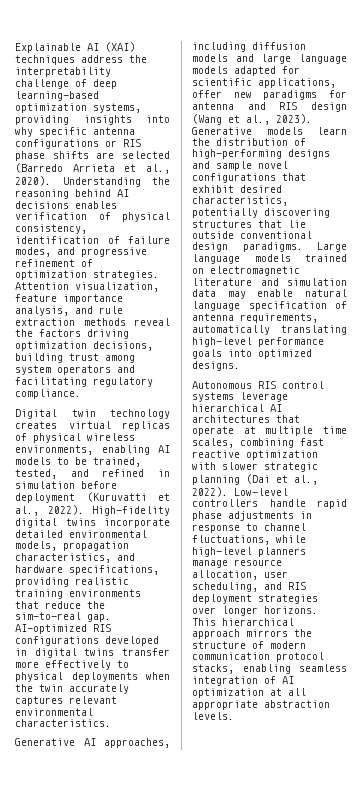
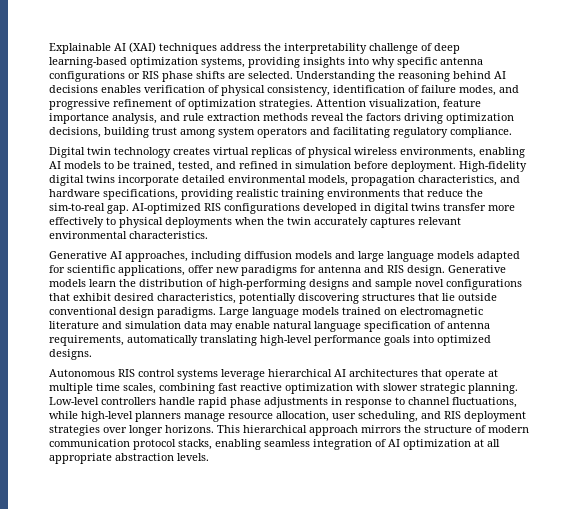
[122,151,170,159] [15,163,170,174] [15,176,51,186] selected (Barredo Arrieta et al., 2020). -> [248,71,293,79] selected.
[15,492,170,503] [15,505,84,516] deployment (Kuruvatti et al., 2022). -> [391,161,456,172] deployment.
[311,102,347,112] [192,114,312,125] design (Wang et al., 2023). -> [407,265,445,276] design.
[192,474,318,485] [192,487,228,497] planning (Dai et al., 2022). -> [468,383,518,394] planning.

